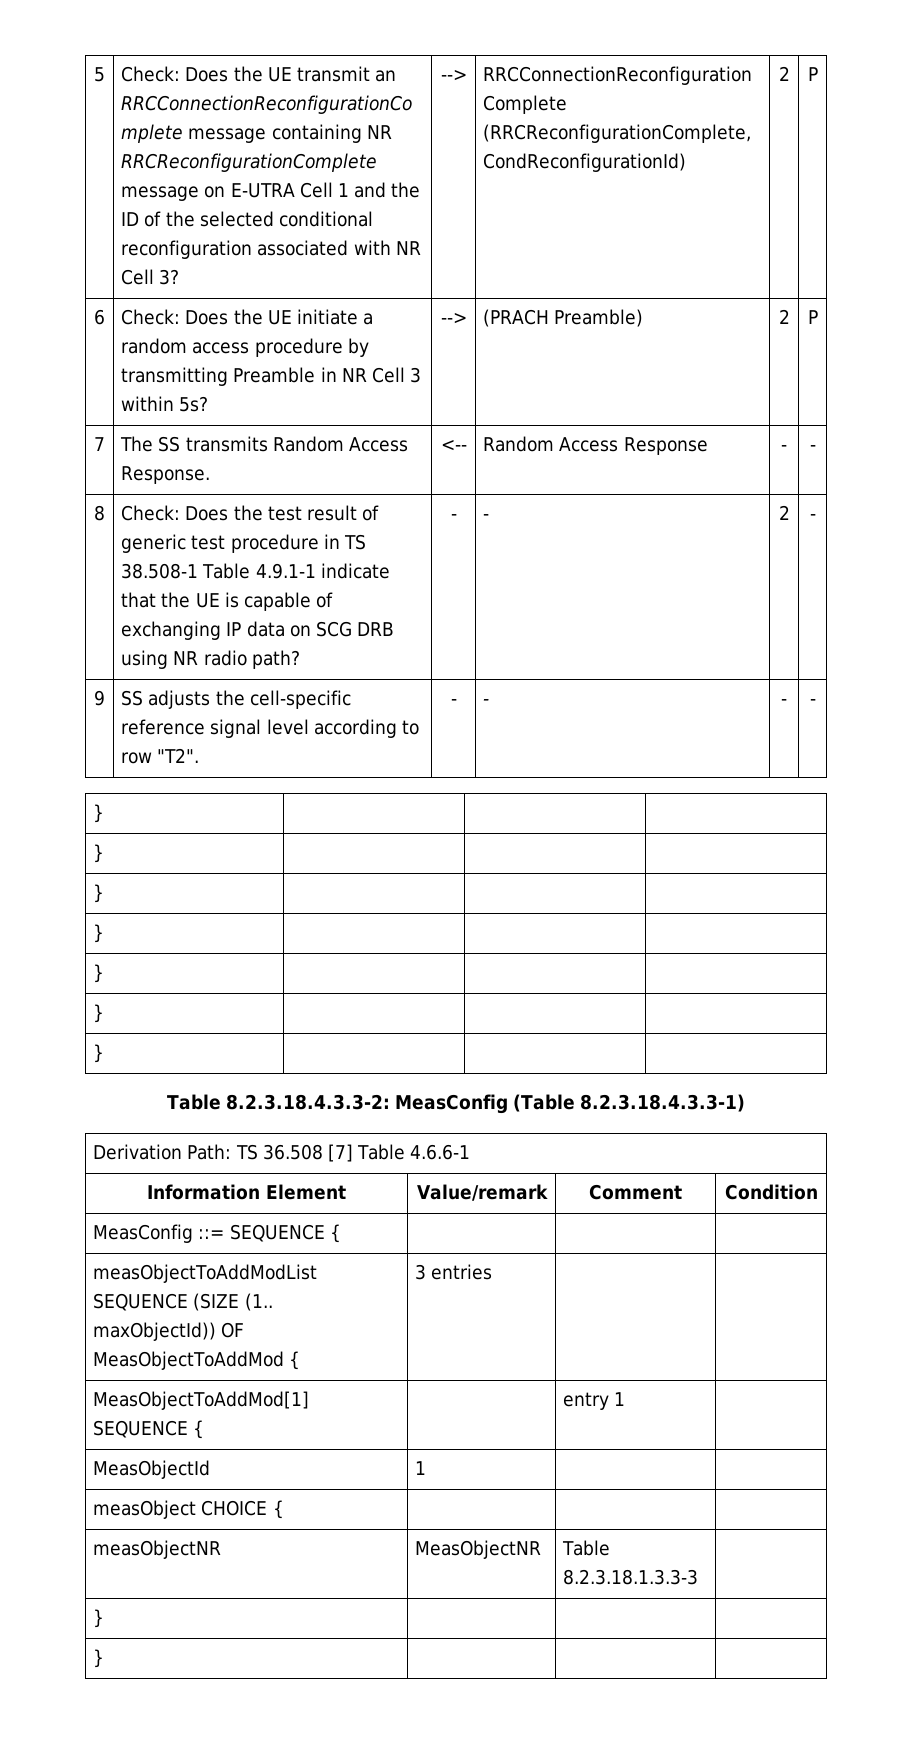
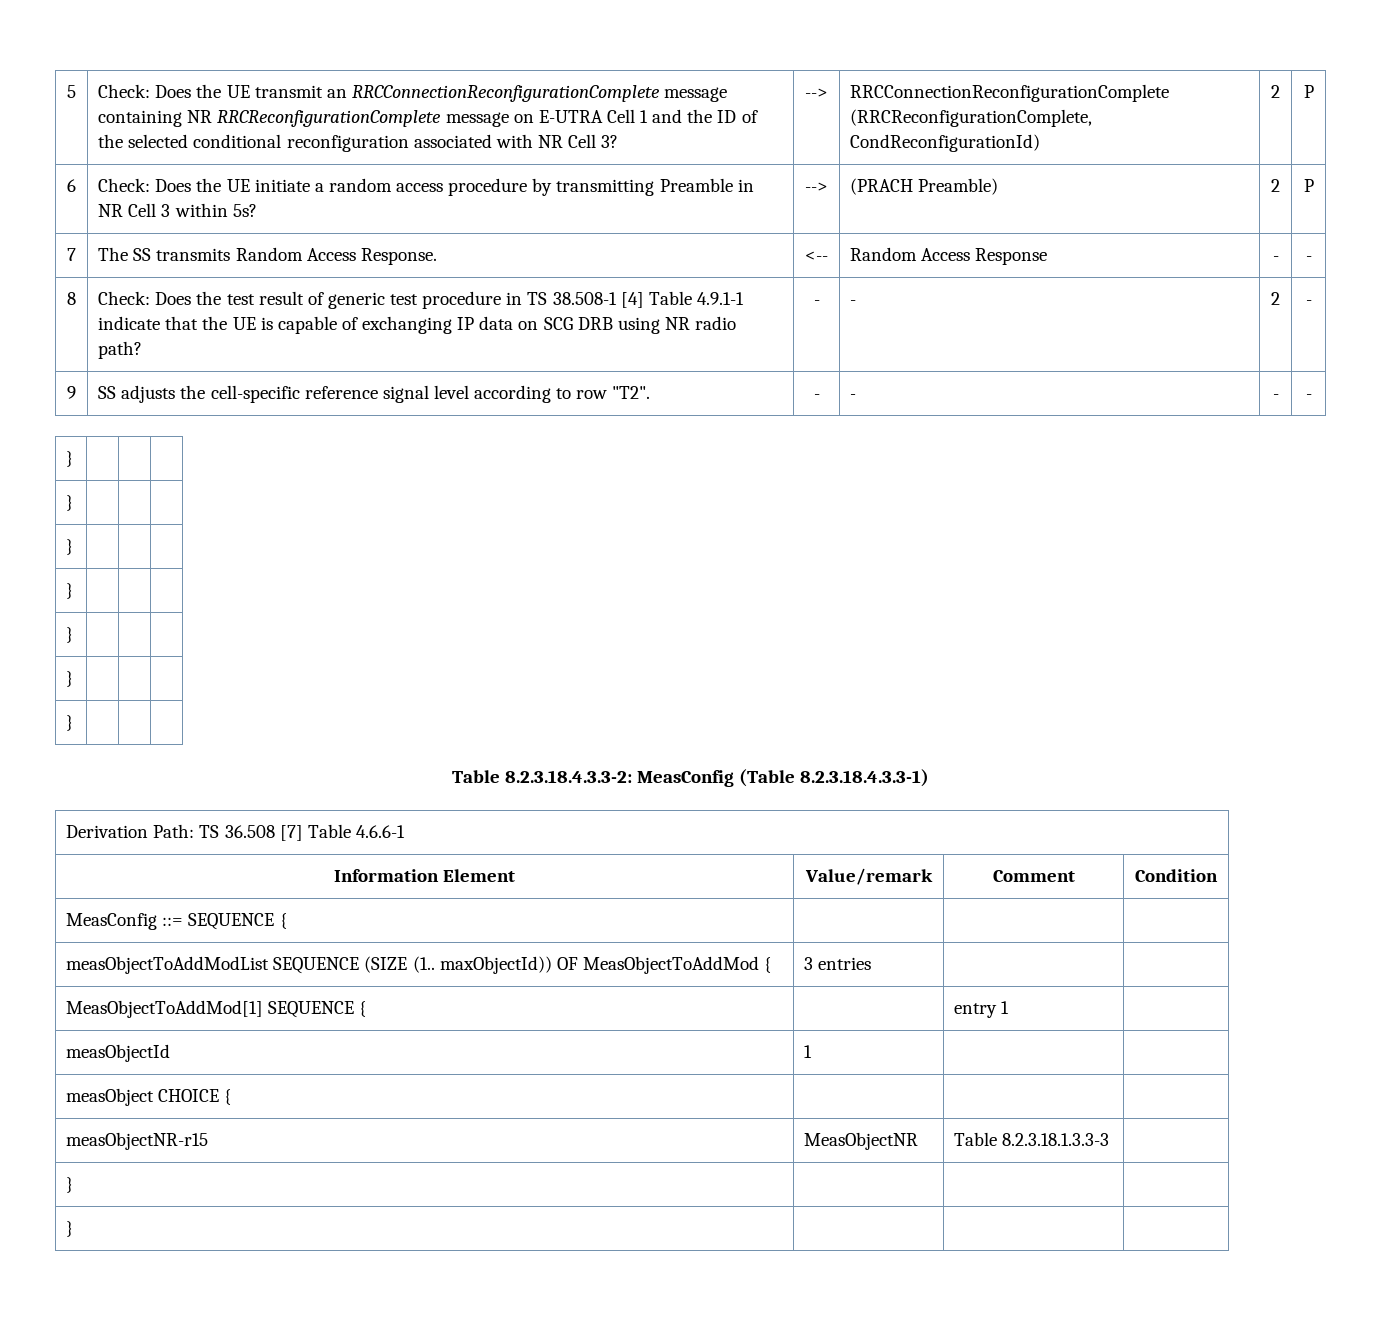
(199, 571) none -> [620,292,644,308] [4]
[93,1460,211,1479] MeasObjectId -> [66,1044,171,1062] measObjectId
[93,1540,222,1559] measObjectNR -> [66,1132,209,1150] measObjectNR-r15

